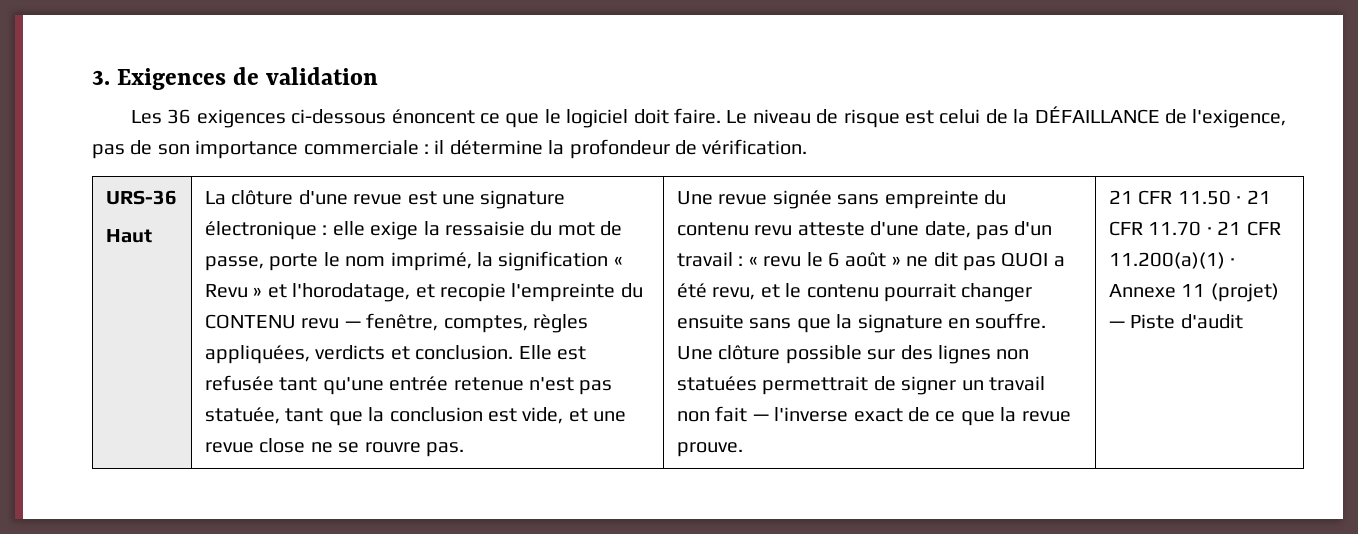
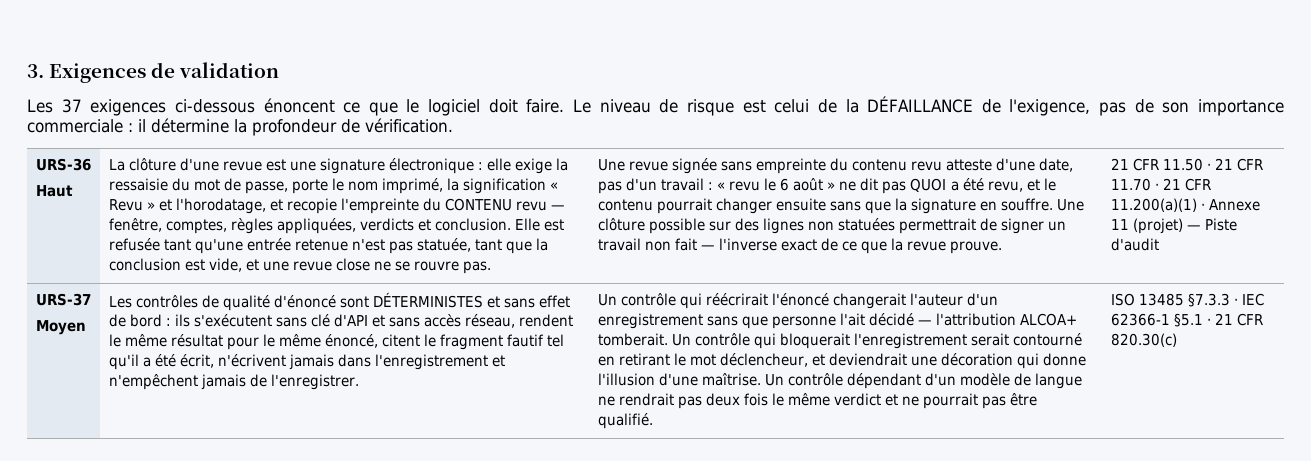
[167,109,192,124] 36 -> [61,99,82,113] 37
(1243, 321) none -> [35,293,91,306] [35,320,86,335] [108,292,571,311] [108,314,574,328] [108,334,565,350] [108,354,506,370] [108,374,359,390] [597,293,999,309] [597,313,1078,329] [597,333,1083,349] [597,353,1087,369] [597,373,1083,389] [597,393,1038,409] [597,413,653,429] [1110,293,1265,307] [1110,313,1264,327] [1110,333,1177,347] // URS-37 // Moyen | Les contrôles de qualité d'énoncé sont DÉTERMINISTES et sans effet de bord : ils s'exécutent sans clé d'API et sans accès réseau, rendent le même résultat pour le même énoncé, citent le fragment fautif tel qu'il a été écrit, n'écrivent jamais dans l'enregistrement et n'empêchent jamais de l'enregistrer. | Un contrôle qui réécrirait l'énoncé changerait l'auteur d'un enregistrement sans que personne l'ait décidé — l'attribution ALCOA+ tomberait. Un contrôle qui bloquerait l'enregistrement serait contourné en retirant le mot déclencheur, et deviendrait une décoration qui donne l'illusion d'une maîtrise. Un contrôle dépendant d'un modèle de langue ne rendrait pas deux fois le même verdict et ne pourrait pas être qualifié. | ISO 13485 §7.3.3 · IEC 62366-1 §5.1 · 21 CFR 820.30(c)

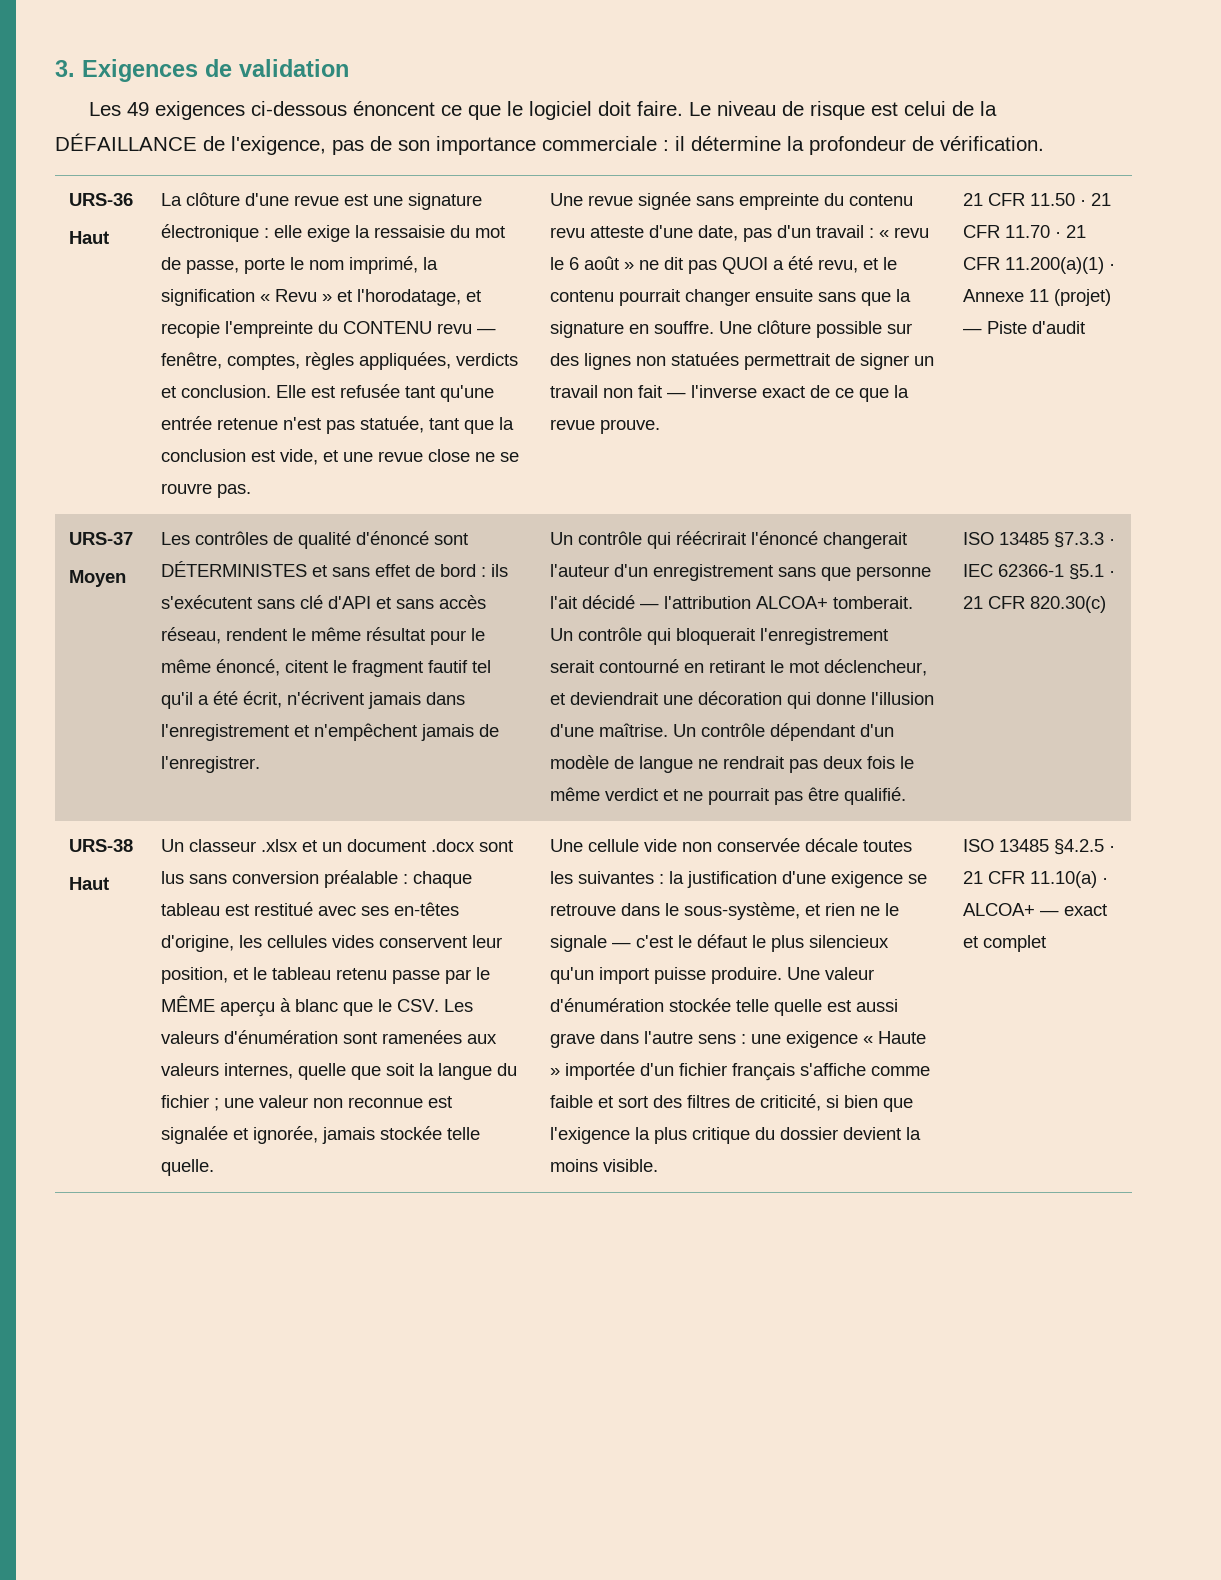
[61,99,82,113] 37 -> [126,102,149,116] 49
(1177, 340) none -> [68,839,133,852] [68,877,109,890] [160,839,513,852] [160,870,472,888] [160,902,459,916] [160,935,502,952] [160,967,490,984] [160,995,473,1017] [160,1030,497,1044] [160,1063,517,1080] [160,1095,452,1111] [160,1126,480,1144] [160,1159,214,1176] [549,838,912,852] [549,871,927,888] [549,902,899,920] [549,934,889,952] [549,967,874,984] [549,998,898,1016] [549,1031,926,1048] [549,1062,930,1081] [549,1094,913,1112] [549,1127,921,1144] [549,1159,658,1172] [962,839,1115,855] [962,871,1108,888] [962,903,1107,916] [962,935,1046,952] // URS-38 // Haut | Un classeur .xlsx et un document .docx sont lus sans conversion préalable : chaque tableau est restitué avec ses en-têtes d'origine, les cellules vides conservent leur position, et le tableau retenu passe par le MÊME aperçu à blanc que le CSV. Les valeurs d'énumération sont ramenées aux valeurs internes, quelle que soit la langue du fichier ; une valeur non reconnue est signalée et ignorée, jamais stockée telle quelle. | Une cellule vide non conservée décale toutes les suivantes : la justification d'une exigence se retrouve dans le sous-système, et rien ne le signale — c'est le défaut le plus silencieux qu'un import puisse produire. Une valeur d'énumération stockée telle quelle est aussi grave dans l'autre sens : une exigence « Haute » importée d'un fichier français s'affiche comme faible et sort des filtres de criticité, si bien que l'exigence la plus critique du dossier devient la moins visible. | ISO 13485 §4.2.5 · 21 CFR 11.10(a) · ALCOA+ — exact et complet

